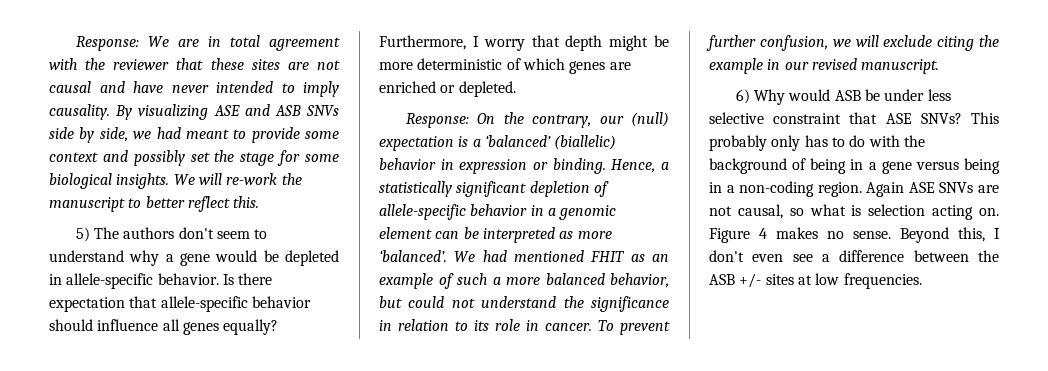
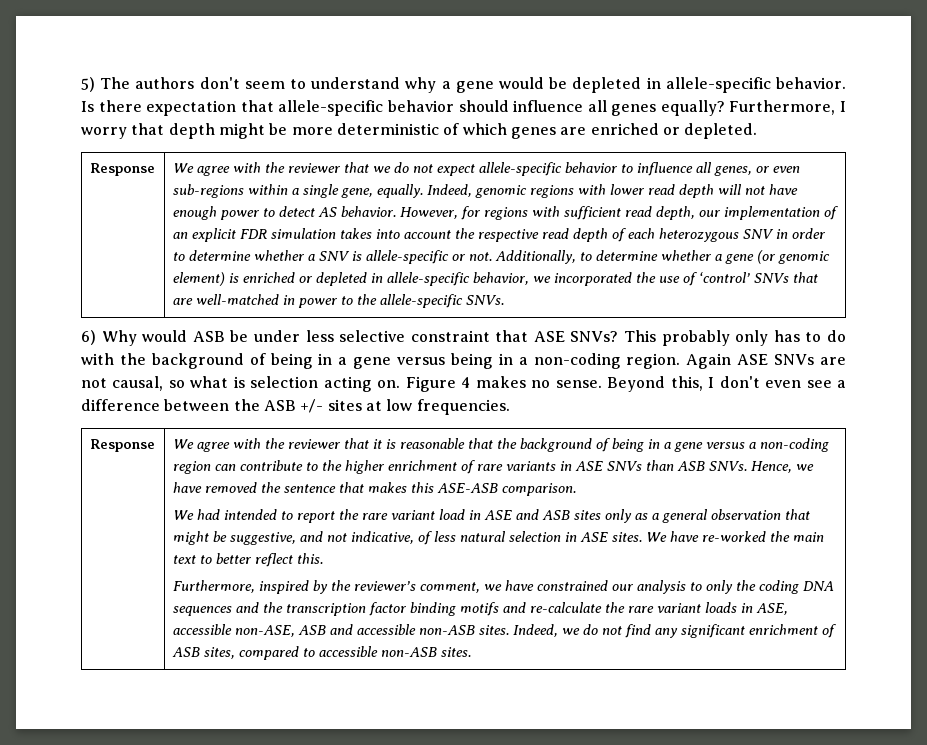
[75,35,340,51] [49,58,340,70] [49,81,339,97] [49,104,339,120] [49,127,339,143] [49,150,339,166] [49,173,302,189] [49,196,260,212] Response: We are in total agreement with the reviewer that these sites are not causal and have never intended to imply causality. By visualizing ASE and ASB SNVs side by side, we had meant to provide some context and possibly set the stage for some biological insights. We will re-work the manuscript to better reflect this. // -> (81, 84) none
[405,112,669,128] [379,135,617,151] [379,158,669,174] [379,181,609,197] [379,204,617,220] [379,227,612,243] [379,250,669,262] [379,273,669,289] [379,296,669,312] [379,319,670,335] [706,35,999,51] [709,58,940,74] // Response: On the contrary, our (null) expectation is a ‘balanced’ (biallelic) behavior in expression or binding. Hence, a statistically significant depletion of allele-specific behavior in a genomic element can be interpreted as more ‘balanced’. We had mentioned FHIT as an example of such a more balanced behavior, but could not understand the significance in relation to its role in cancer. To prevent further confusion, we will exclude citing the example in our revised manuscript. -> [89,163,155,176] [172,162,800,176] [172,184,798,198] [172,206,838,220] [172,228,826,242] [172,250,830,264] [172,272,818,286] [172,294,504,308] // Response | We agree with the reviewer that we do not expect allele-specific behavior to influence all genes, or even sub-regions within a single gene, equally. Indeed, genomic regions with lower read depth will not have enough power to detect AS behavior. However, for regions with sufficient read depth, our implementation of an explicit FDR simulation takes into account the respective read depth of each heterozygous SNV in order to determine whether a SNV is allele-specific or not. Additionally, to determine whether a gene (or genomic element) is enriched or depleted in allele-specific behavior, we incorporated the use of ‘control’ SNVs that are well-matched in power to the allele-specific SNVs.
(922, 281) none -> [89,439,155,452] [172,438,829,452] [172,460,814,474] [172,482,576,496] [172,509,810,523] [172,531,824,545] [172,553,323,567] [172,580,834,594] [172,602,788,616] [172,624,836,638] [171,646,471,660] // Response | We agree with the reviewer that it is reasonable that the background of being in a gene versus a non-coding region can contribute to the higher enrichment of rare variants in ASE SNVs than ASB SNVs. Hence, we have removed the sentence that makes this ASE-ASB comparison. // We had intended to report the rare variant load in ASE and ASB sites only as a general observation that might be suggestive, and not indicative, of less natural selection in ASE sites. We have re-worked the main text to better reflect this. // Furthermore, inspired by the reviewer’s comment, we have constrained our analysis to only the coding DNA sequences and the transcription factor binding motifs and re-calculate the rare variant loads in ASE, accessible non-ASE, ASB and accessible non-ASB sites. Indeed, we do not find any significant enrichment of ASB sites, compared to accessible non-ASB sites.

